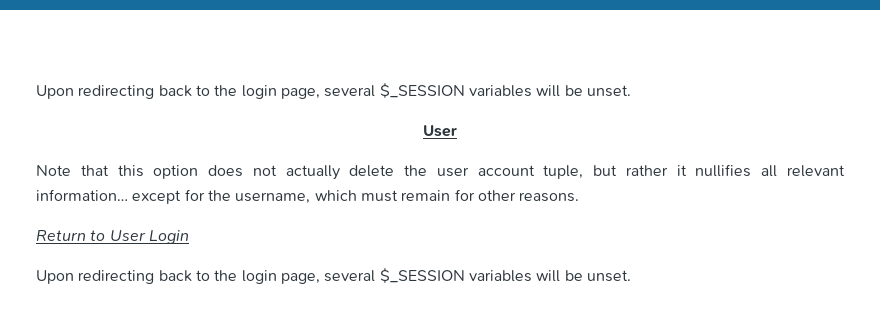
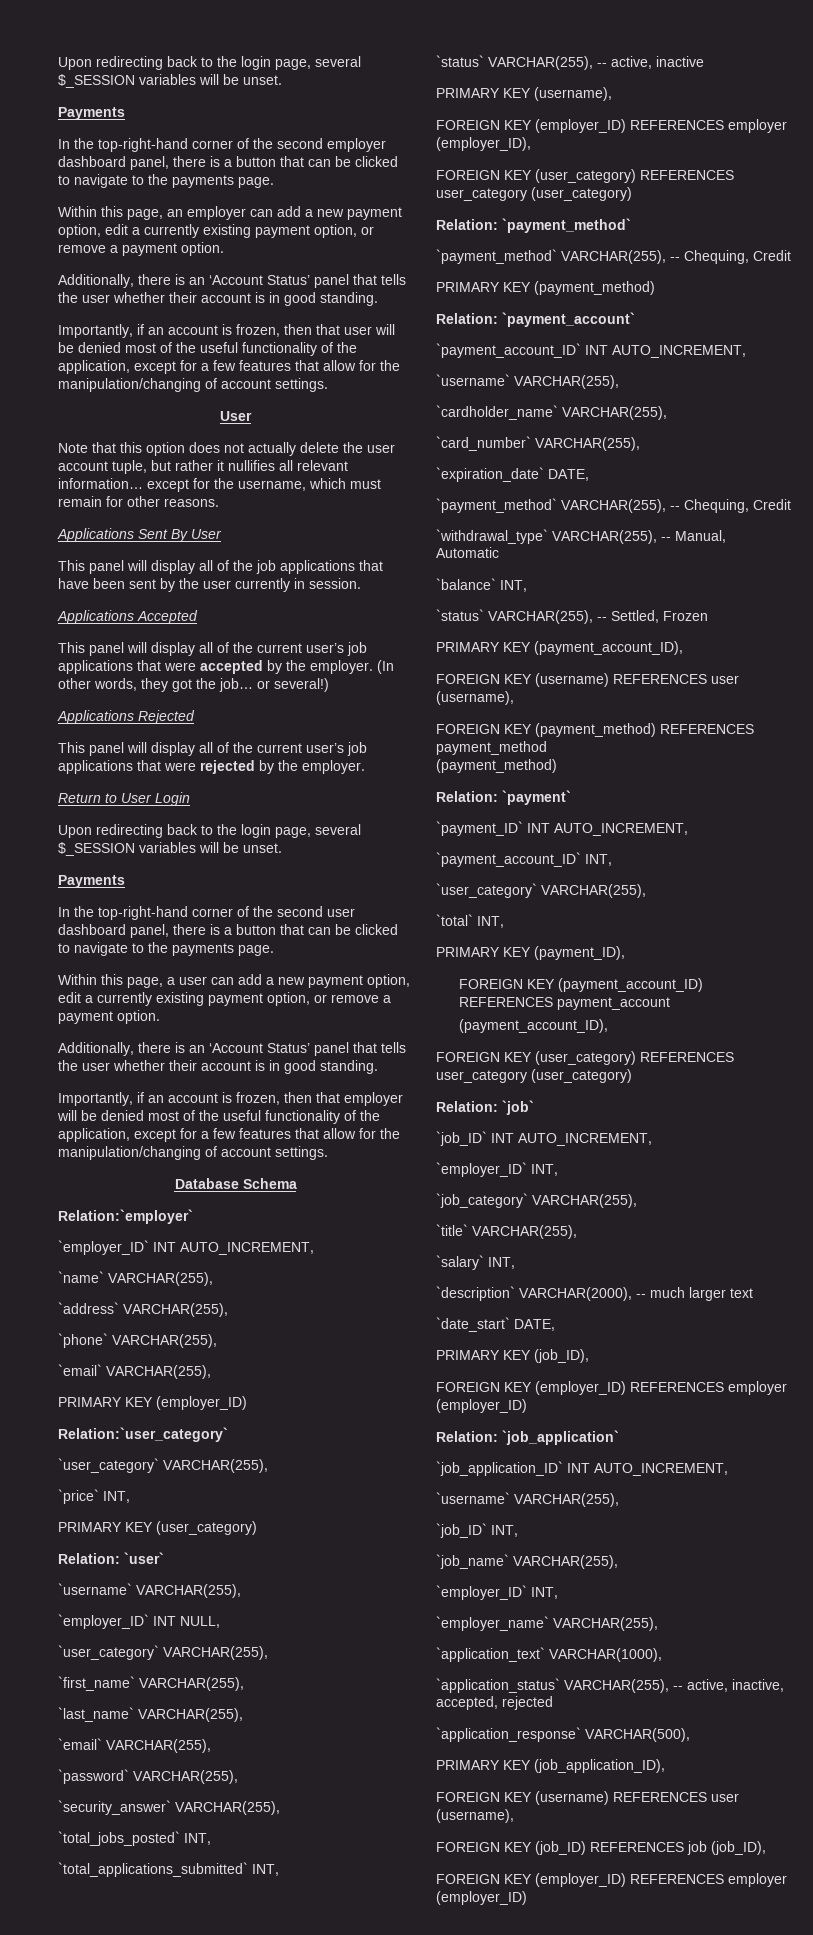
(631, 91) none -> [58,107,125,120] [58,138,386,152] [58,156,398,170] [58,174,274,188] [58,206,402,220] [58,224,374,238] [58,242,224,256] [58,274,406,288] [58,292,378,306] [58,324,395,338] [58,342,357,356] [58,360,400,374] [58,378,328,392] // Payments // In the top-right-hand corner of the second employer dashboard panel, there is a button that can be clicked to navigate to the payments page. // Within this page, an employer can add a new payment option, edit a currently existing payment option, or remove a payment option. // Additionally, there is an ‘Account Status’ panel that tells the user whether their account is in good standing. // Importantly, if an account is frozen, then that user will be denied most of the useful functionality of the application, except for a few features that allow for the manipulation/changing of account settings.
(580, 197) none -> [57,528,222,542] [58,560,383,574] [58,578,361,592] [57,610,198,624] [58,642,367,656] [58,660,394,674] [58,678,329,692] [57,710,195,724] [58,742,367,756] [58,760,365,774] // Applications Sent By User // This panel will display all of the job applications that have been sent by the user currently in session. // Applications Accepted // This panel will display all of the current user’s job applications that were accepted by the employer. (In other words, they got the job… or several!) // Applications Rejected // This panel will display all of the current user’s job applications that were rejected by the employer.
(631, 276) none -> [58,875,125,888] [58,906,355,920] [58,924,398,938] [58,942,274,956] [58,974,410,988] [58,992,391,1006] [58,1010,160,1024] [58,1042,406,1056] [58,1060,378,1074] [58,1092,403,1106] [57,1110,380,1124] [58,1128,400,1142] [58,1146,328,1160] [174,1178,297,1189] [58,1209,193,1224] [58,1240,314,1255] [58,1271,213,1286] [58,1302,228,1317] [58,1333,217,1348] [58,1364,211,1379] [58,1396,247,1410] [58,1427,228,1442] [58,1458,268,1473] [58,1489,130,1504] [58,1521,257,1535] [58,1552,164,1564] [58,1583,241,1598] [58,1614,220,1629] [58,1645,268,1660] [58,1676,244,1691] [58,1707,243,1722] [58,1738,211,1753] [58,1769,238,1784] [58,1800,280,1815] [58,1831,211,1846] [58,1862,279,1877] [436,55,704,70] [436,87,612,101] [436,119,787,133] [436,137,531,151] [436,169,734,183] [436,187,632,201] [436,218,631,233] [436,249,791,264] [436,281,655,295] [436,312,635,327] [436,343,746,358] [436,374,619,389] [436,405,667,420] [436,436,640,451] [436,467,589,482] [436,498,791,513] [436,529,726,544] [436,547,499,558] [436,578,527,592] [436,609,708,624] [436,641,683,655] [436,673,739,687] [436,691,514,705] [436,723,754,737] [436,741,547,755] [436,759,557,773] [436,790,571,805] [436,821,688,836] [436,852,612,867] [436,883,646,898] [436,914,504,928] [436,946,625,960] [459,978,704,992] [459,997,671,1010] [459,1019,609,1033] [436,1051,734,1065] [436,1069,632,1083] [436,1100,534,1115] [436,1131,652,1146] [436,1162,558,1177] [436,1193,637,1208] [436,1224,577,1239] [436,1255,515,1270] [436,1286,753,1301] [436,1317,555,1332] [436,1349,589,1363] [436,1381,787,1395] [436,1399,527,1413] [436,1430,619,1445] [436,1461,728,1476] [436,1492,619,1507] [436,1523,518,1538] [436,1554,618,1569] [436,1585,558,1600] [436,1616,658,1631] [436,1647,662,1662] [436,1678,784,1693] [436,1696,553,1710] [436,1727,690,1742] [436,1759,665,1773] [436,1791,739,1805] [436,1809,514,1823] [436,1841,766,1855] [436,1873,787,1887] [436,1891,527,1905] // Payments // In the top-right-hand corner of the second user dashboard panel, there is a button that can be clicked to navigate to the payments page. // Within this page, a user can add a new payment option, edit a currently existing payment option, or remove a payment option. // Additionally, there is an ‘Account Status’ panel that tells the user whether their account is in good standing. // Importantly, if an account is frozen, then that employer will be denied most of the useful functionality of the application, except for a few features that allow for the manipulation/changing of account settings. // Database Schema // Relation:`employer` // `employer_ID` INT AUTO_INCREMENT, // `name` VARCHAR(255), // `address` VARCHAR(255), // `phone` VARCHAR(255), // `email` VARCHAR(255), // PRIMARY KEY (employer_ID) // Relation:`user_category` // `user_category` VARCHAR(255), // `price` INT, // PRIMARY KEY (user_category) // Relation: `user` // `username` VARCHAR(255), // `employer_ID` INT NULL, // `user_category` VARCHAR(255), // `first_name` VARCHAR(255), // `last_name` VARCHAR(255), // `email` VARCHAR(255), // `password` VARCHAR(255), // `security_answer` VARCHAR(255), // `total_jobs_posted` INT, // `total_applications_submitted` INT, // `status` VARCHAR(255), -- active, inactive // PRIMARY KEY (username), // FOREIGN KEY (employer_ID) REFERENCES employer (employer_ID), // FOREIGN KEY (user_category) REFERENCES user_category (user_category) // Relation: `payment_method` // `payment_method` VARCHAR(255), -- Chequing, Credit // PRIMARY KEY (payment_method) // Relation: `payment_account` // `payment_account_ID` INT AUTO_INCREMENT, // `username` VARCHAR(255), // `cardholder_name` VARCHAR(255), // `card_number` VARCHAR(255), // `expiration_date` DATE, // `payment_method` VARCHAR(255), -- Chequing, Credit // `withdrawal_type` VARCHAR(255), -- Manual, Automatic // `balance` INT, // `status` VARCHAR(255), -- Settled, Frozen // PRIMARY KEY (payment_account_ID), // FOREIGN KEY (username) REFERENCES user (username), // FOREIGN KEY (payment_method) REFERENCES payment_method // (payment_method) // Relation: `payment` // `payment_ID` INT AUTO_INCREMENT, // `payment_account_ID` INT, // `user_category` VARCHAR(255), // `total` INT, // PRIMARY KEY (payment_ID), // FOREIGN KEY (payment_account_ID) REFERENCES payment_account // (payment_account_ID), // FOREIGN KEY (user_category) REFERENCES user_category (user_category) // Relation: `job` // `job_ID` INT AUTO_INCREMENT, // `employer_ID` INT, // `job_category` VARCHAR(255), // `title` VARCHAR(255), // `salary` INT, // `description` VARCHAR(2000), -- much larger text // `date_start` DATE, // PRIMARY KEY (job_ID), // FOREIGN KEY (employer_ID) REFERENCES employer (employer_ID) // Relation: `job_application` // `job_application_ID` INT AUTO_INCREMENT, // `username` VARCHAR(255), // `job_ID` INT, // `job_name` VARCHAR(255), // `employer_ID` INT, // `employer_name` VARCHAR(255), // `application_text` VARCHAR(1000), // `application_status` VARCHAR(255), -- active, inactive, accepted, rejected // `application_response` VARCHAR(500), // PRIMARY KEY (job_application_ID), // FOREIGN KEY (username) REFERENCES user (username), // FOREIGN KEY (job_ID) REFERENCES job (job_ID), // FOREIGN KEY (employer_ID) REFERENCES employer (employer_ID)

